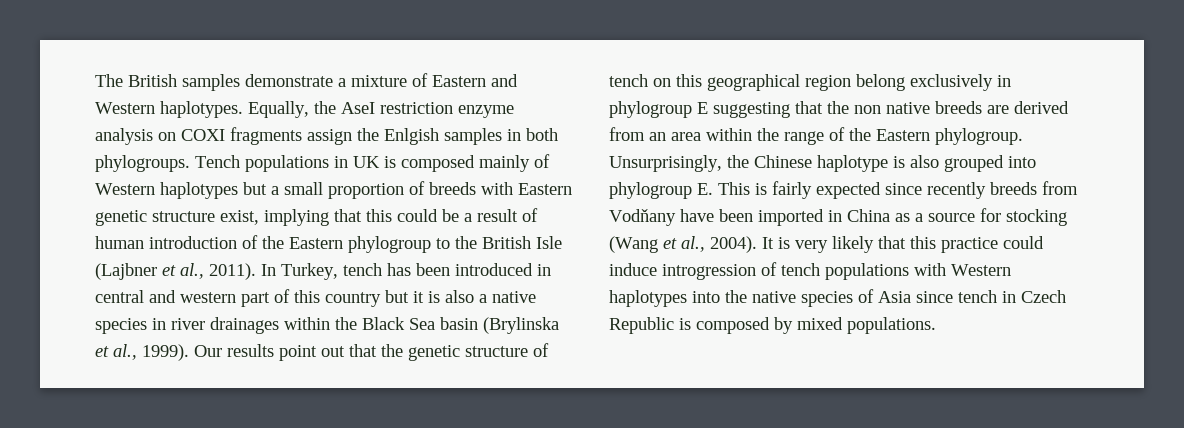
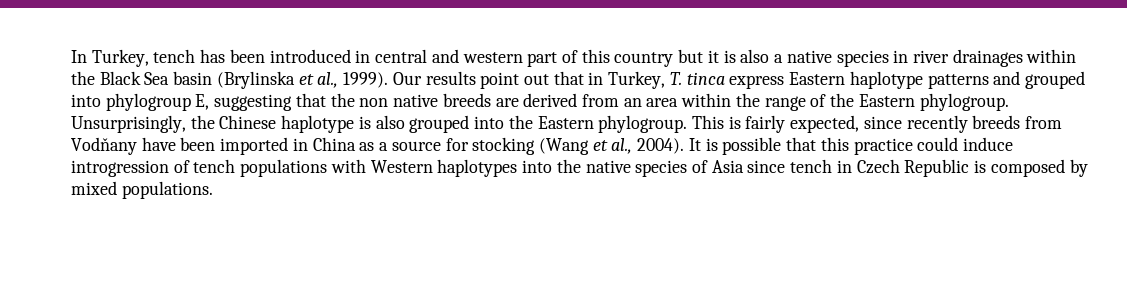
[95,73,518,91] [95,101,514,118] [95,127,558,145] [95,154,550,172] [95,181,572,199] [95,208,538,226] [95,235,562,253] [95,263,256,280] The British samples demonstrate a mixture of Eastern and Western haplotypes. Equally, the AseI restriction enzyme analysis on COXI fragments assign the Enlgish samples in both phylogroups. Tench populations in UK is composed mainly of Western haplotypes but a small proportion of breeds with Eastern genetic structure exist, implying that this could be a result of human introduction of the Eastern phylogroup to the British Isle (Lajbner et al., 2011). -> (71, 56) none
[381,343,549,361] [609,74,1011,91] [609,101,708,118] the genetic structure of tench on this geographical region belong exclusively in phylogroup E -> [588,71,1085,89] [71,93,210,111] in Turkey, T. tinca express Eastern haplotype patterns and grouped into phylogroup E,
[609,182,713,199] phylogroup E. -> [508,115,688,133] the Eastern phylogroup.
[816,182,881,199] expected -> [790,115,860,133] expected,
[795,236,874,253] very likely -> [722,137,782,155] possible

